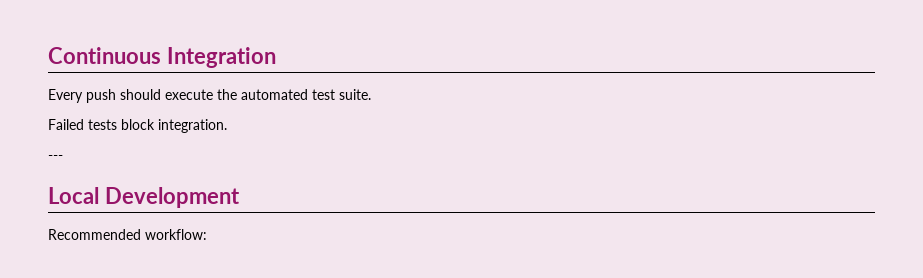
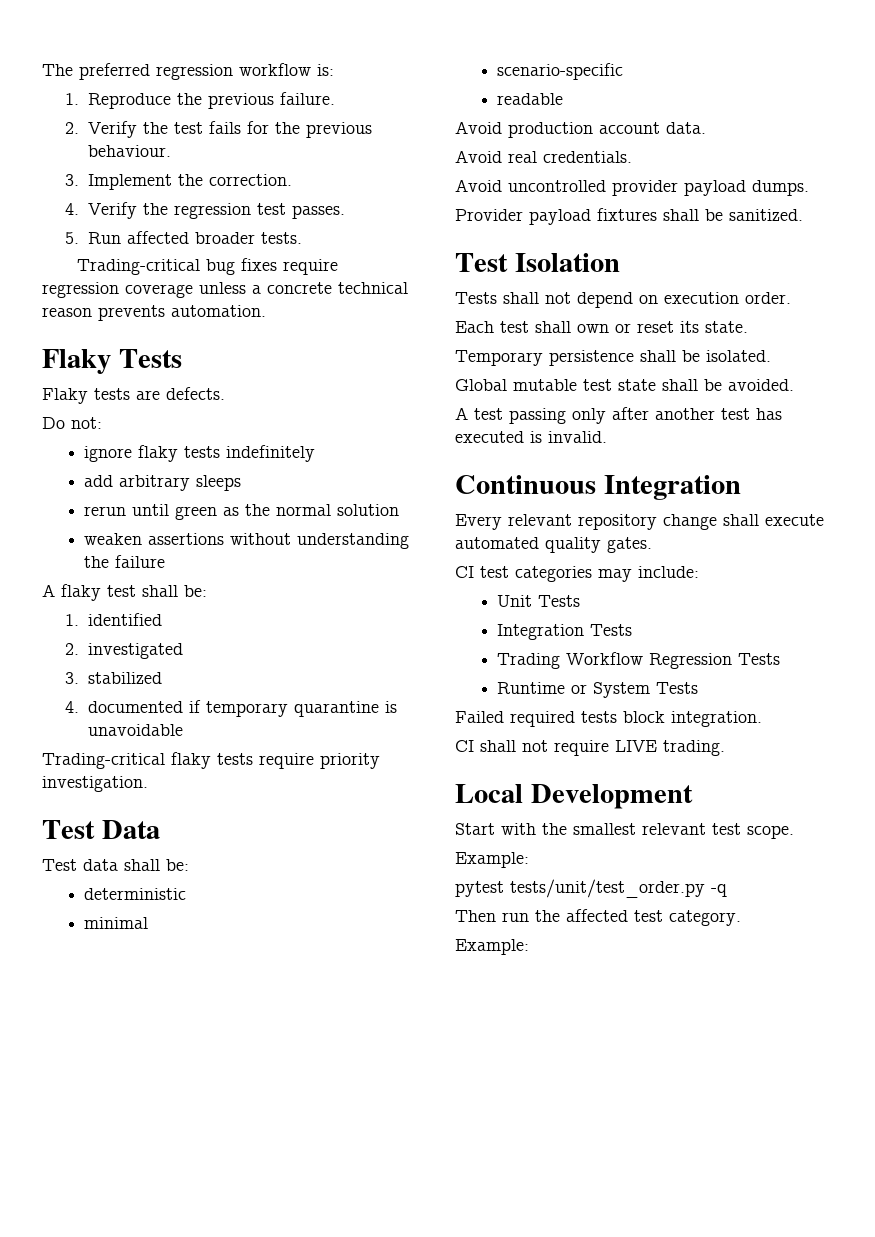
[48,47,276,68] [48,89,371,103] Continuous Integration // Every push should execute the automated test suite. -> [42,63,334,80] [65,92,336,109] [65,121,373,138] [88,145,172,157] [65,174,293,190] [65,202,346,219] [65,231,303,244] [77,258,339,275] [42,282,408,298] [42,305,266,321] [42,349,182,374] [42,387,225,404] [42,417,102,429] [84,445,316,462] [84,475,242,491] [84,504,400,520] [84,533,410,549] [84,555,166,568] [42,584,207,601] [65,613,163,626] [65,643,184,659] [65,672,163,684] [65,700,398,717] [88,724,184,736] [42,752,380,769] [42,776,148,792] [42,820,160,839] [42,859,189,871] [84,888,187,900] [84,917,149,929] [497,63,624,80] [497,93,564,105] [455,121,706,138] [455,150,632,163] [455,179,809,196] [455,208,803,225] [455,253,620,272] [455,292,791,308] [455,321,748,333] [455,350,771,366] [455,379,794,391] [455,407,782,424] [455,431,607,443] [455,475,741,500] [455,514,824,530] [455,537,652,553] [455,566,699,582] [497,595,581,607] [497,624,633,640] [497,652,781,669] [497,682,699,698] The preferred regression workflow is: // 1. Reproduce the previous failure. // 2. Verify the test fails for the previous behaviour. // 3. Implement the correction. // 4. Verify the regression test passes. // 5. Run affected broader tests. // Trading-critical bug fixes require regression coverage unless a concrete technical reason prevents automation. // Flaky Tests // Flaky tests are defects. // Do not: // ignore flaky tests indefinitely // add arbitrary sleeps // rerun until green as the normal solution // weaken assertions without understanding the failure // A flaky test shall be: // 1. identified // 2. investigated // 3. stabilized // 4. documented if temporary quarantine is unavoidable // Trading-critical flaky tests require priority investigation. // Test Data // Test data shall be: // deterministic // minimal // scenario-specific // readable // Avoid production account data. // Avoid real credentials. // Avoid uncontrolled provider payload dumps. // Provider payload fixtures shall be sanitized. // Test Isolation // Tests shall not depend on execution order. // Each test shall own or reset its state. // Temporary persistence shall be isolated. // Global mutable test state shall be avoided. // A test passing only after another test has executed is invalid. // Continuous Integration // Every relevant repository change shall execute automated quality gates. // CI test categories may include: // Unit Tests // Integration Tests // Trading Workflow Regression Tests // Runtime or System Tests
(84, 124) none -> [510,711,575,727] required
[48,155,63,160] [48,187,240,208] [48,229,207,240] --- // Local Development // Recommended workflow: -> [455,740,725,756] [455,784,693,809] [455,823,794,839] [455,852,529,868] [455,879,727,898] [455,909,741,926] [455,939,529,955] CI shall not require LIVE trading. // Local Development // Start with the smallest relevant test scope. // Example: // pytest tests/unit/test_order.py -q // Then run the affected test category. // Example:

